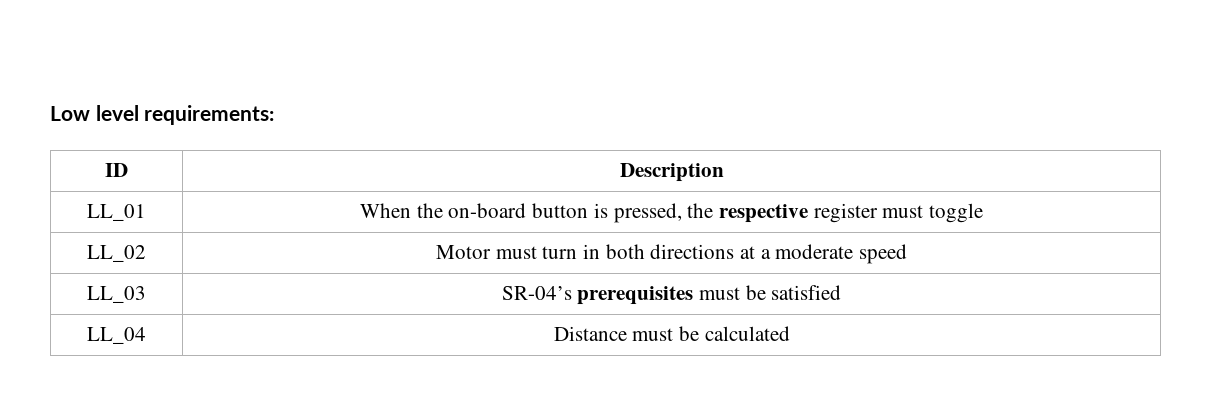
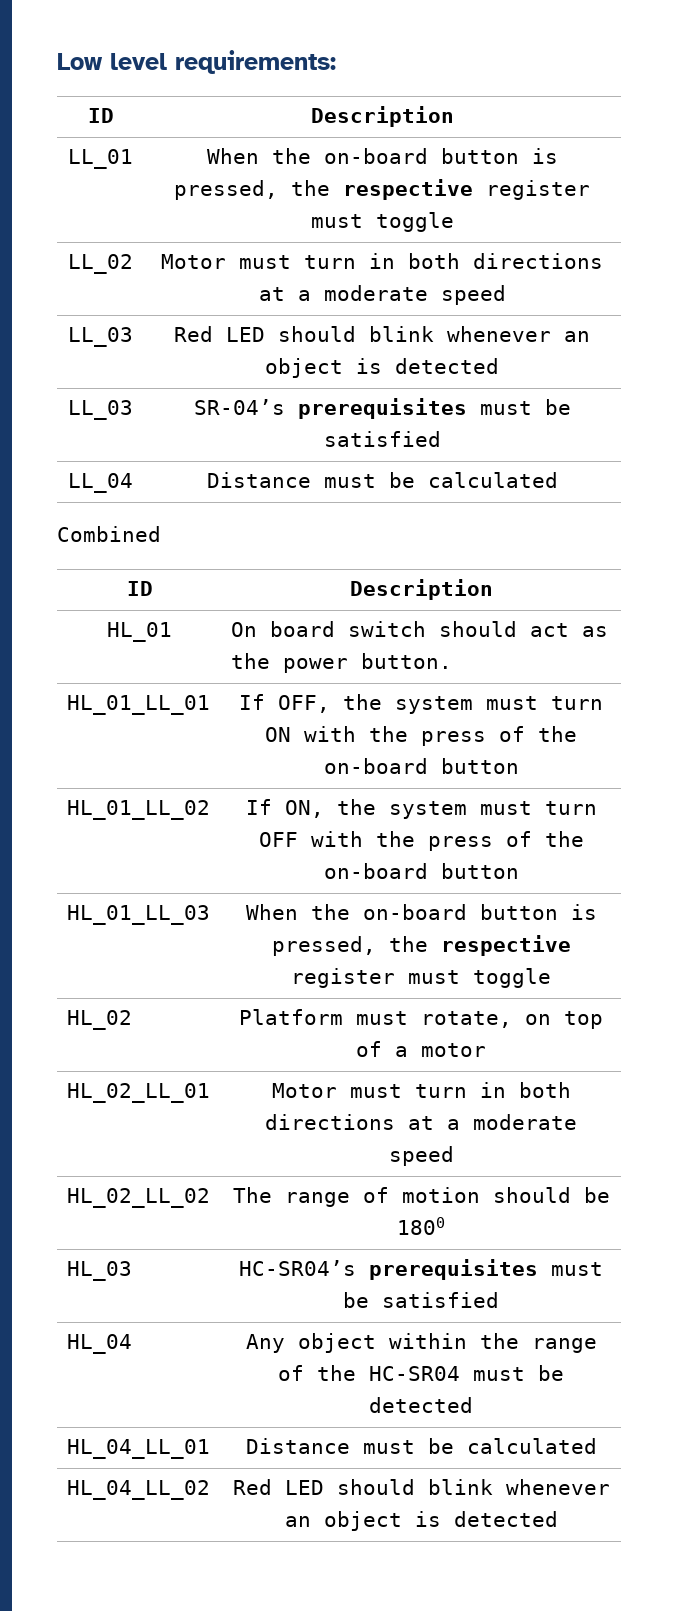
(908, 254) none -> [68,327,133,347] [174,326,590,342] [265,358,499,378] // LL_03 | Red LED should blink whenever an object is detected
(790, 333) none -> [57,526,161,542] [126,581,153,596] [349,579,493,600] [107,622,172,642] [231,621,609,637] [231,653,453,673] [67,695,211,715] [239,694,603,714] [265,726,577,746] [323,758,519,774] [67,800,211,820] [245,799,597,819] [258,831,584,851] [323,863,519,879] [67,905,211,925] [245,904,597,920] [271,935,571,956] [291,968,551,988] [67,1010,133,1030] [239,1009,603,1029] [356,1041,486,1057] [67,1083,211,1103] [271,1082,571,1098] [265,1114,577,1130] [388,1146,454,1166] [67,1188,211,1208] [232,1187,610,1207] [397,1217,445,1235] [67,1261,133,1281] [239,1259,603,1280] [343,1292,499,1308] [67,1334,133,1354] [245,1333,597,1353] [278,1365,564,1381] [369,1397,473,1413] [67,1439,211,1459] [245,1438,597,1454] [67,1480,211,1500] [232,1479,610,1495] [284,1511,558,1531] // Combined // ID | Description // HL_01 | On board switch should act as the power button. // HL_01_LL_01 | If OFF, the system must turn ON with the press of the on-board button // HL_01_LL_02 | If ON, the system must turn OFF with the press of the on-board button // HL_01_LL_03 | When the on-board button is pressed, the respective register must toggle // HL_02 | Platform must rotate, on top of a motor // HL_02_LL_01 | Motor must turn in both directions at a moderate speed // HL_02_LL_02 | The range of motion should be 1800 // HL_03 | HC-SR04’s prerequisites must be satisfied // HL_04 | Any object within the range of the HC-SR04 must be detected // HL_04_LL_01 | Distance must be calculated // HL_04_LL_02 | Red LED should blink whenever an object is detected

